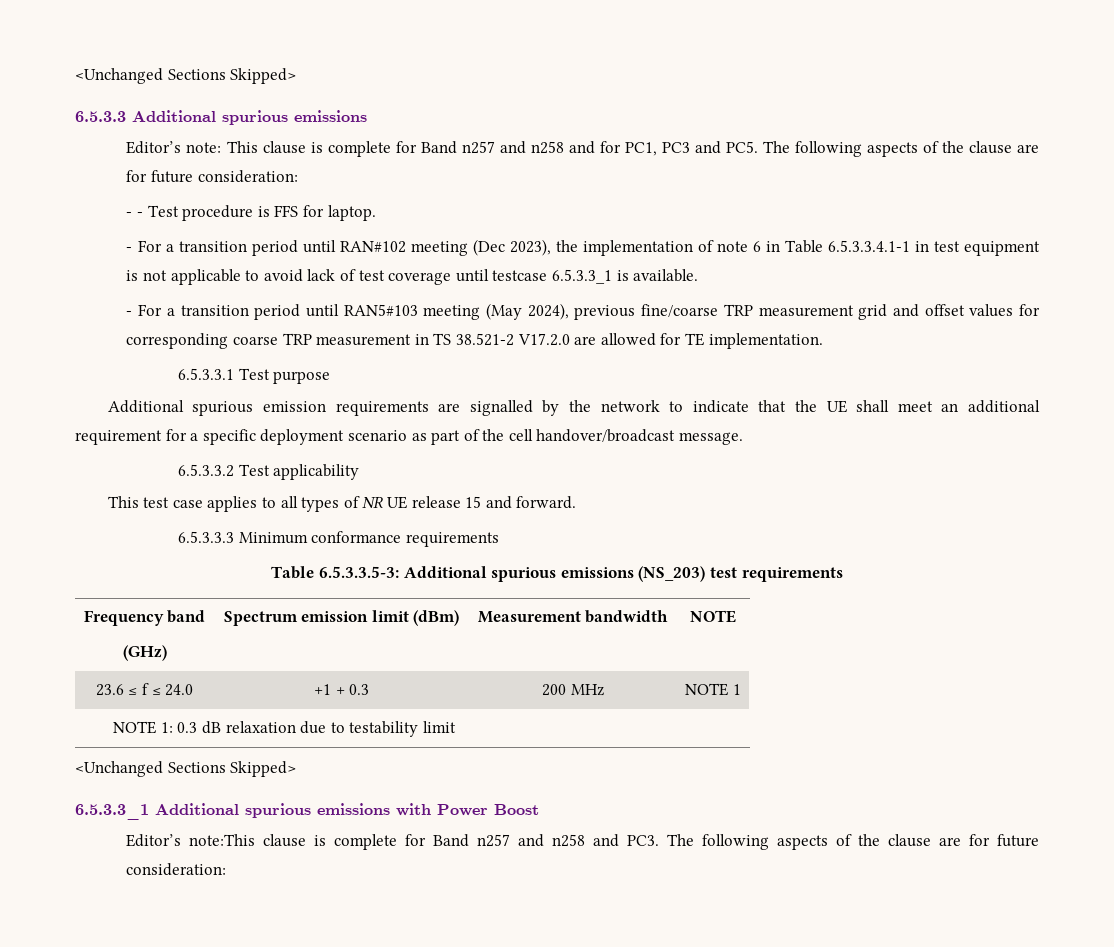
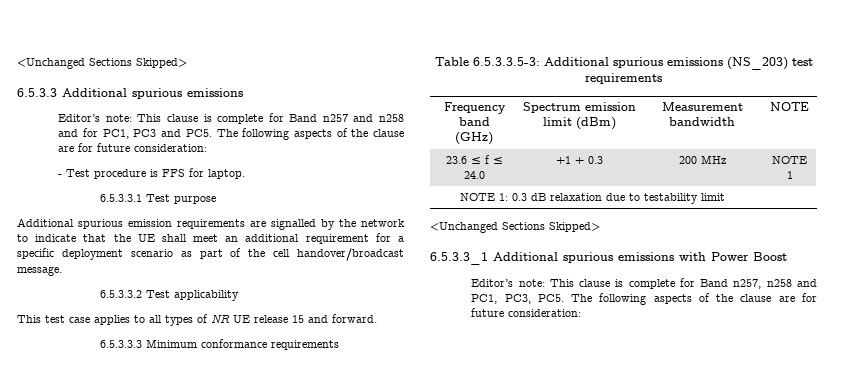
[137,212,144,217] - -> (63, 175) none
[126,239,1040,256] [126,269,699,285] [126,303,1040,320] [126,333,823,349] // - For a transition period until RAN#102 meeting (Dec 2023), the implementation of note 6 in Table 6.5.3.3.4.1-1 in test equipment is not applicable to avoid lack of test coverage until testcase 6.5.3.3_1 is available. // - For a transition period until RAN5#103 meeting (May 2024), previous fine/coarse TRP measurement grid and offset values for corresponding coarse TRP measurement in TS 38.521-2 V17.2.0 are allowed for TE implementation. -> (246, 174) none
[189,834,660,850] note:This clause is complete for Band n257 and n258 and PC3. -> [518,278,817,289] [471,294,564,304] note: This clause is complete for Band n257, n258 and PC1, PC3, PC5.

